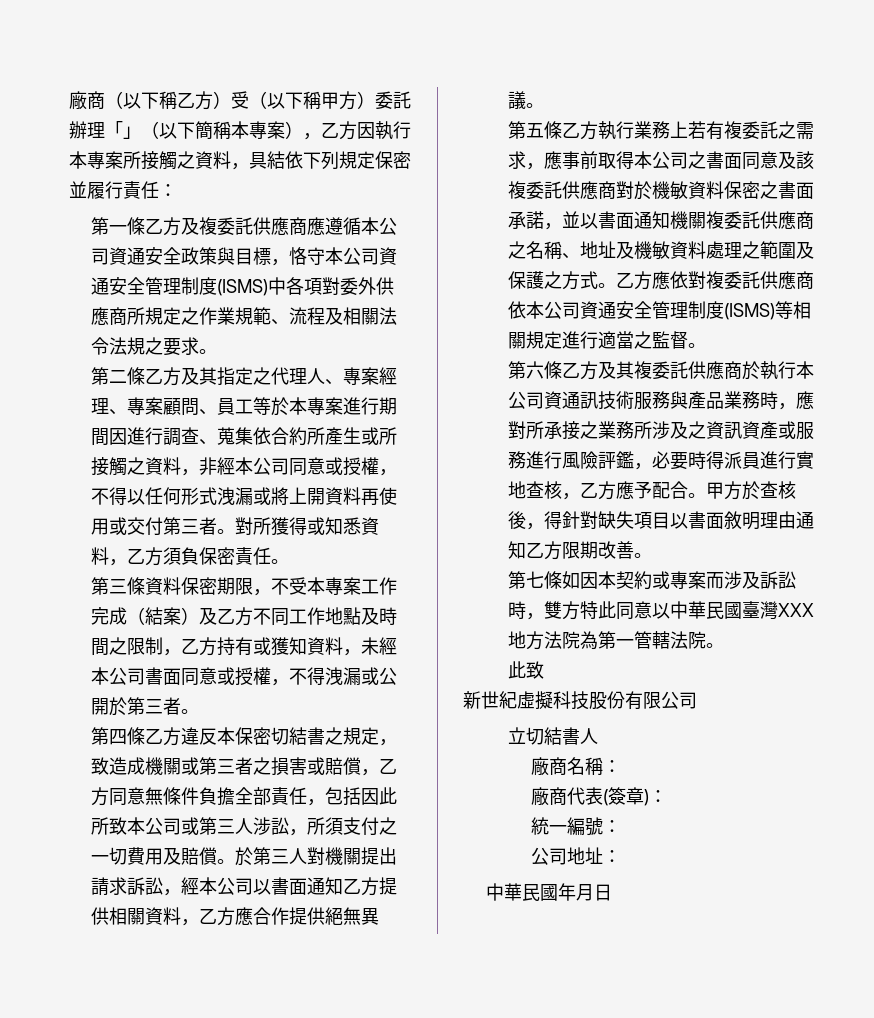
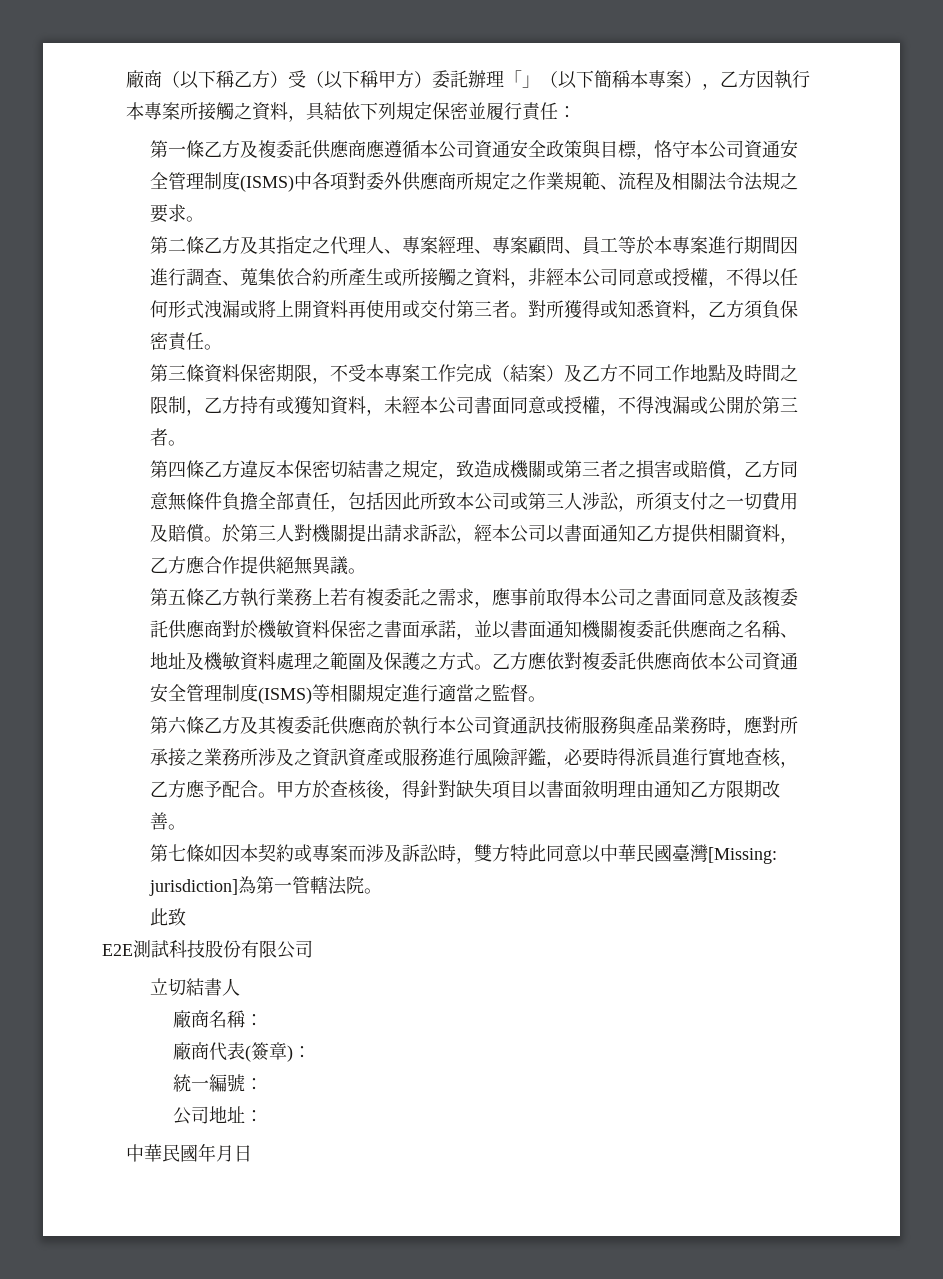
[778,603,815,617] [508,631,581,650] XXX地方法院 -> [707,847,777,864] [148,879,238,896] [Missing: jurisdiction]
[463,691,553,710] 新世紀虛擬 -> [102,940,169,958] E2E測試

